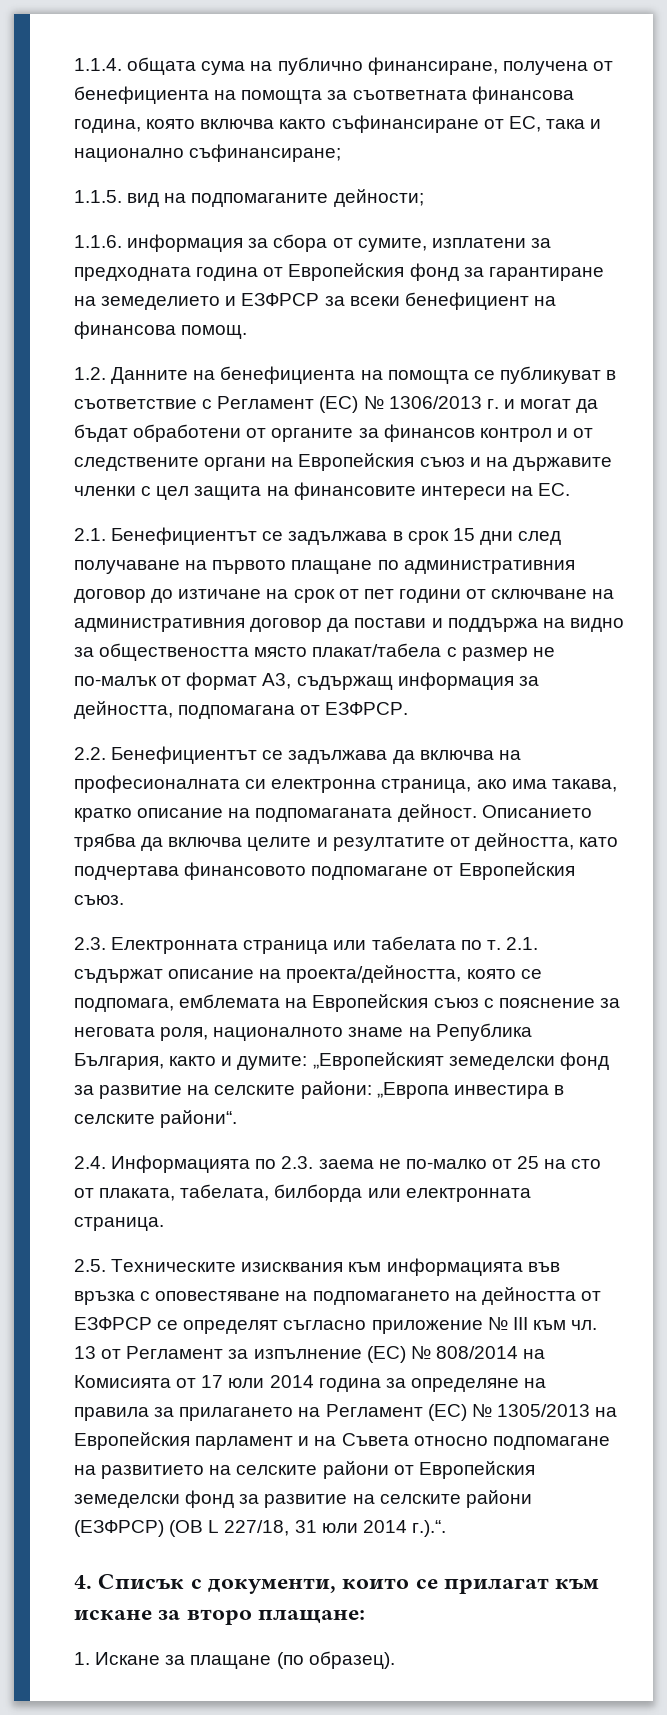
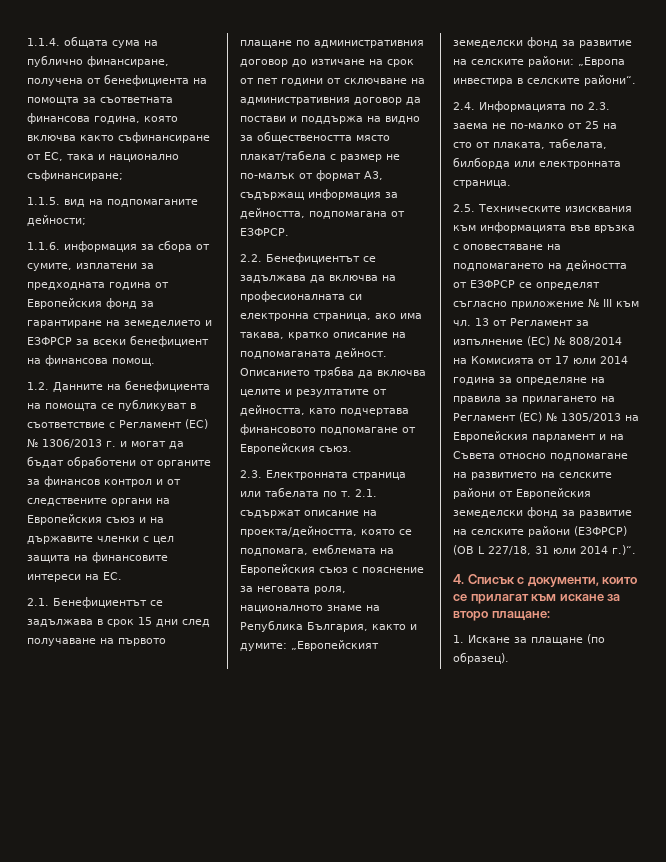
[411,1520,446,1537] г.).“. -> [612,545,636,555] г.)“.

